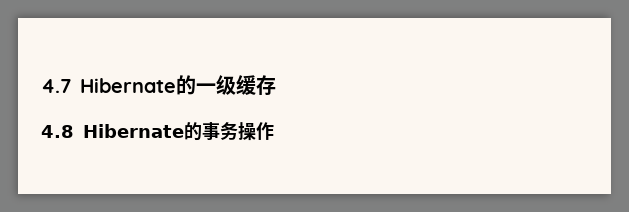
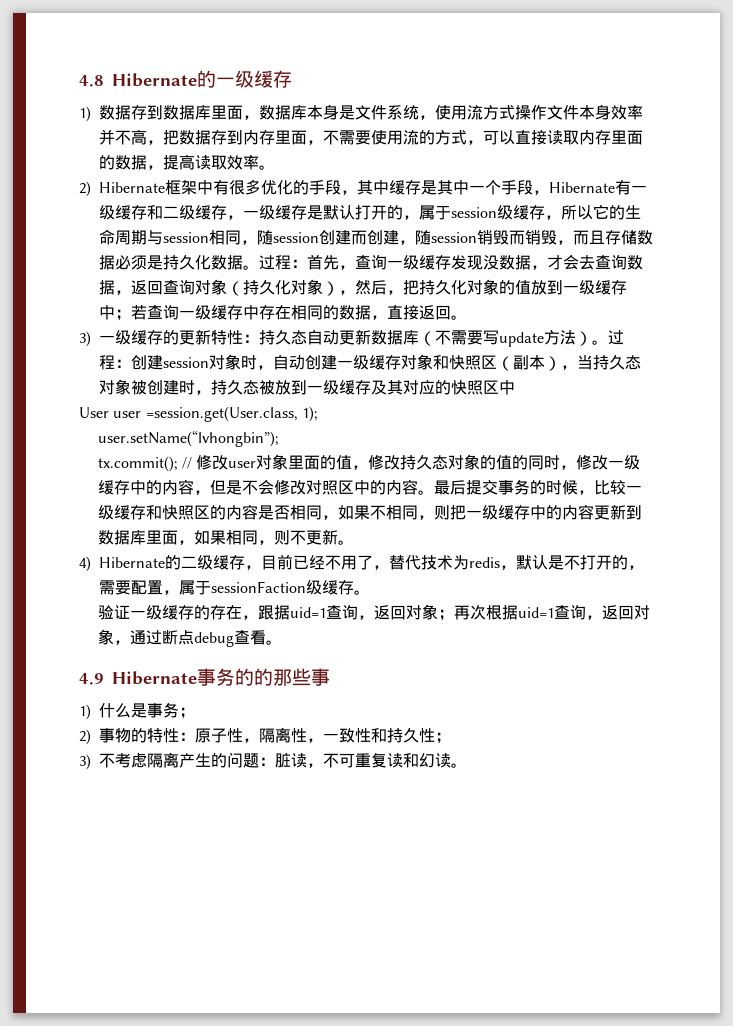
[41,79,71,93] 4.7 -> [79,75,104,87] 4.8
[41,122,274,141] 4.8 Hibernate的事务操作 -> [79,104,643,122] [99,129,643,145] [99,154,275,170] [79,179,647,197] [99,204,641,220] [99,229,653,245] [99,254,643,270] [99,279,627,296] [99,304,467,321] [79,329,624,347] [99,354,641,371] [99,379,515,395] [79,406,318,422] [97,430,279,447] [97,454,641,472] [97,479,642,495] [97,504,642,520] [97,529,354,545] [79,554,644,572] [99,580,370,595] [97,604,650,621] [97,629,282,647] [79,668,330,686] [79,702,195,720] [79,727,451,745] [79,752,467,770] 1)数据存到数据库里面，数据库本身是文件系统，使用流方式操作文件本身效率并不高，把数据存到内存里面，不需要使用流的方式，可以直接读取内存里面的数据，提高读取效率。 // 2) Hibernate框架中有很多优化的手段，其中缓存是其中一个手段，Hibernate有一级缓存和二级缓存，一级缓存是默认打开的，属于session级缓存，所以它的生命周期与session相同，随session创建而创建，随session销毁而销毁，而且存储数据必须是持久化数据。过程：首先，查询一级缓存发现没数据，才会去查询数据，返回查询对象（持久化对象），然后，把持久化对象的值放到一级缓存中；若查询一级缓存中存在相同的数据，直接返回。 // 3)一级缓存的更新特性：持久态自动更新数据库（不需要写update方法）。过程：创建session对象时，自动创建一级缓存对象和快照区（副本），当持久态对象被创建时，持久态被放到一级缓存及其对应的快照区中 // User user =session.get(User.class, 1); // user.setName(“lvhongbin”); // tx.commit(); // 修改user对象里面的值，修改持久态对象的值的同时，修改一级缓存中的内容，但是不会修改对照区中的内容。最后提交事务的时候，比较一级缓存和快照区的内容是否相同，如果不相同，则把一级缓存中的内容更新到数据库里面，如果相同，则不更新。 // 4) Hibernate的二级缓存，目前已经不用了，替代技术为redis，默认是不打开的，需要配置，属于sessionFaction级缓存。 // 验证一级缓存的存在，跟据uid=1查询，返回对象；再次根据uid=1查询，返回对象，通过断点debug查看。 // 4.9 Hibernate事务的的那些事 // 1)什么是事务； // 2)事物的特性：原子性，隔离性，一致性和持久性； // 3)不考虑隔离产生的问题：脏读，不可重复读和幻读。

